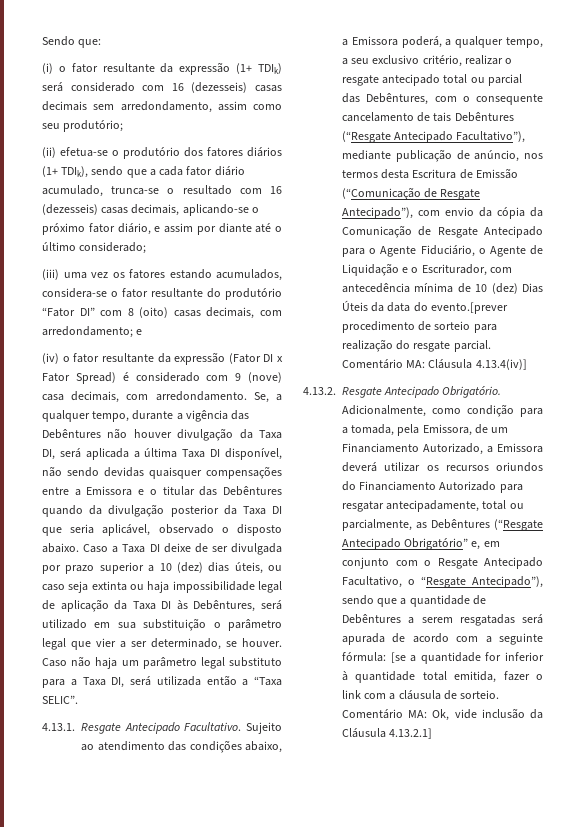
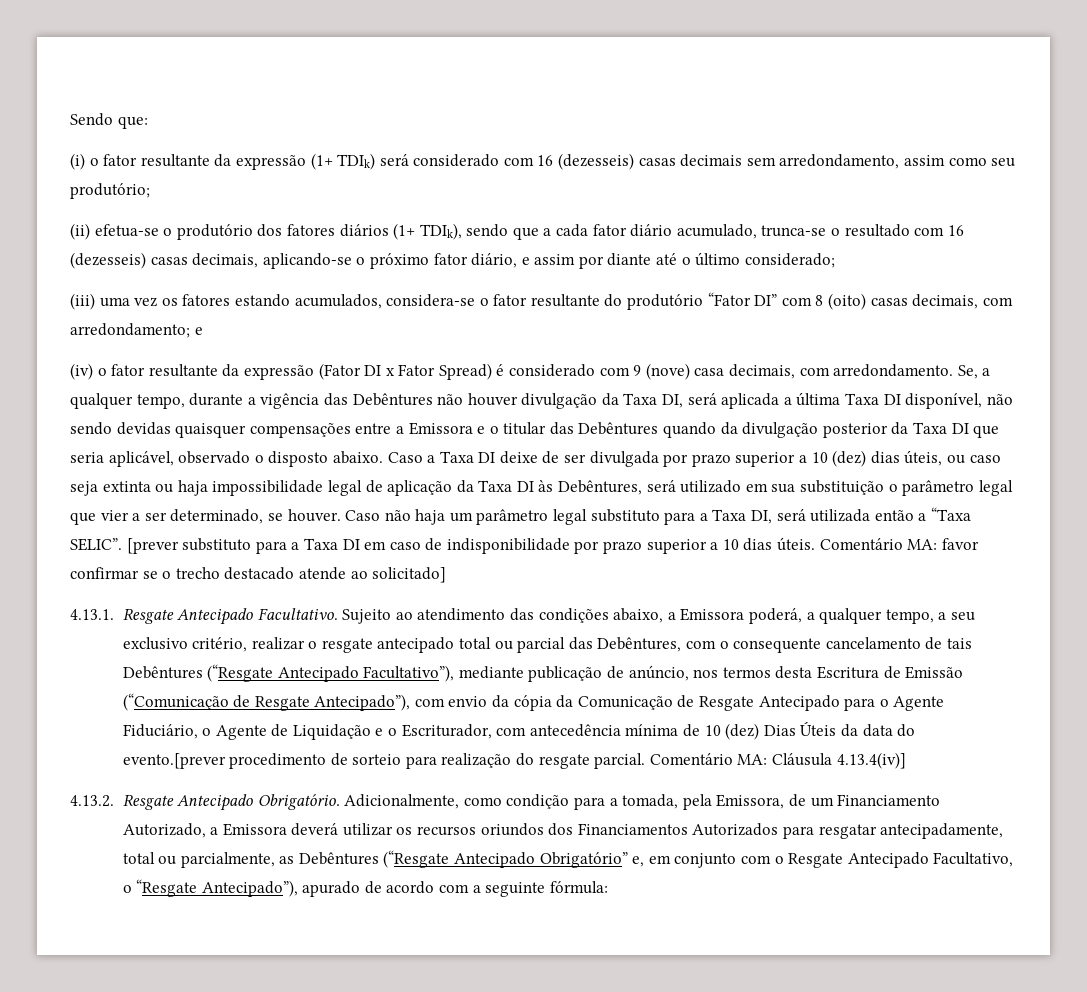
(78, 699) none -> [126,537,979,554] [70,567,447,583] [prever substituto para a Taxa DI em caso de indisponibilidade por prazo superior a 10 dias úteis. Comentário MA: favor confirmar se o trecho destacado atende ao solicitado]
[342,481,497,491] do Financiamento Autorizado -> [548,823,779,836] dos Financiamentos Autorizados
[342,595,486,607] [342,614,543,626] [342,633,385,645] sendo que a quantidade de Debêntures a serem resgatadas será apurada -> [302,881,361,897] apurado
[390,652,544,664] [342,671,543,683] [342,690,500,700] [342,708,543,721] [342,728,433,739] [se a quantidade for inferior à quantidade total emitida, fazer o link com a cláusula de sorteio. Comentário MA: Ok, vide inclusão da Cláusula 4.13.2.1] -> (608, 887) none

